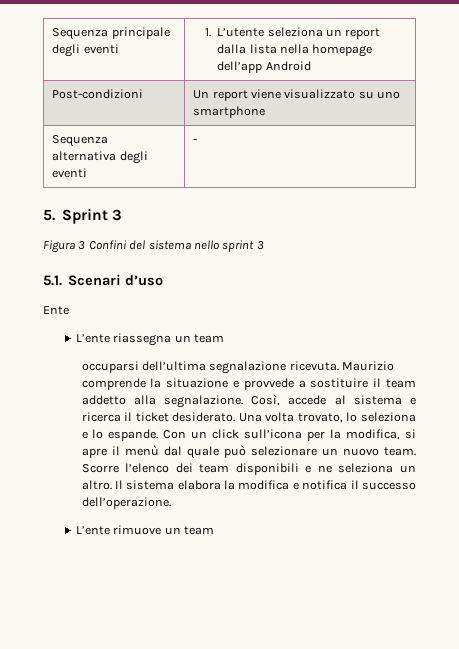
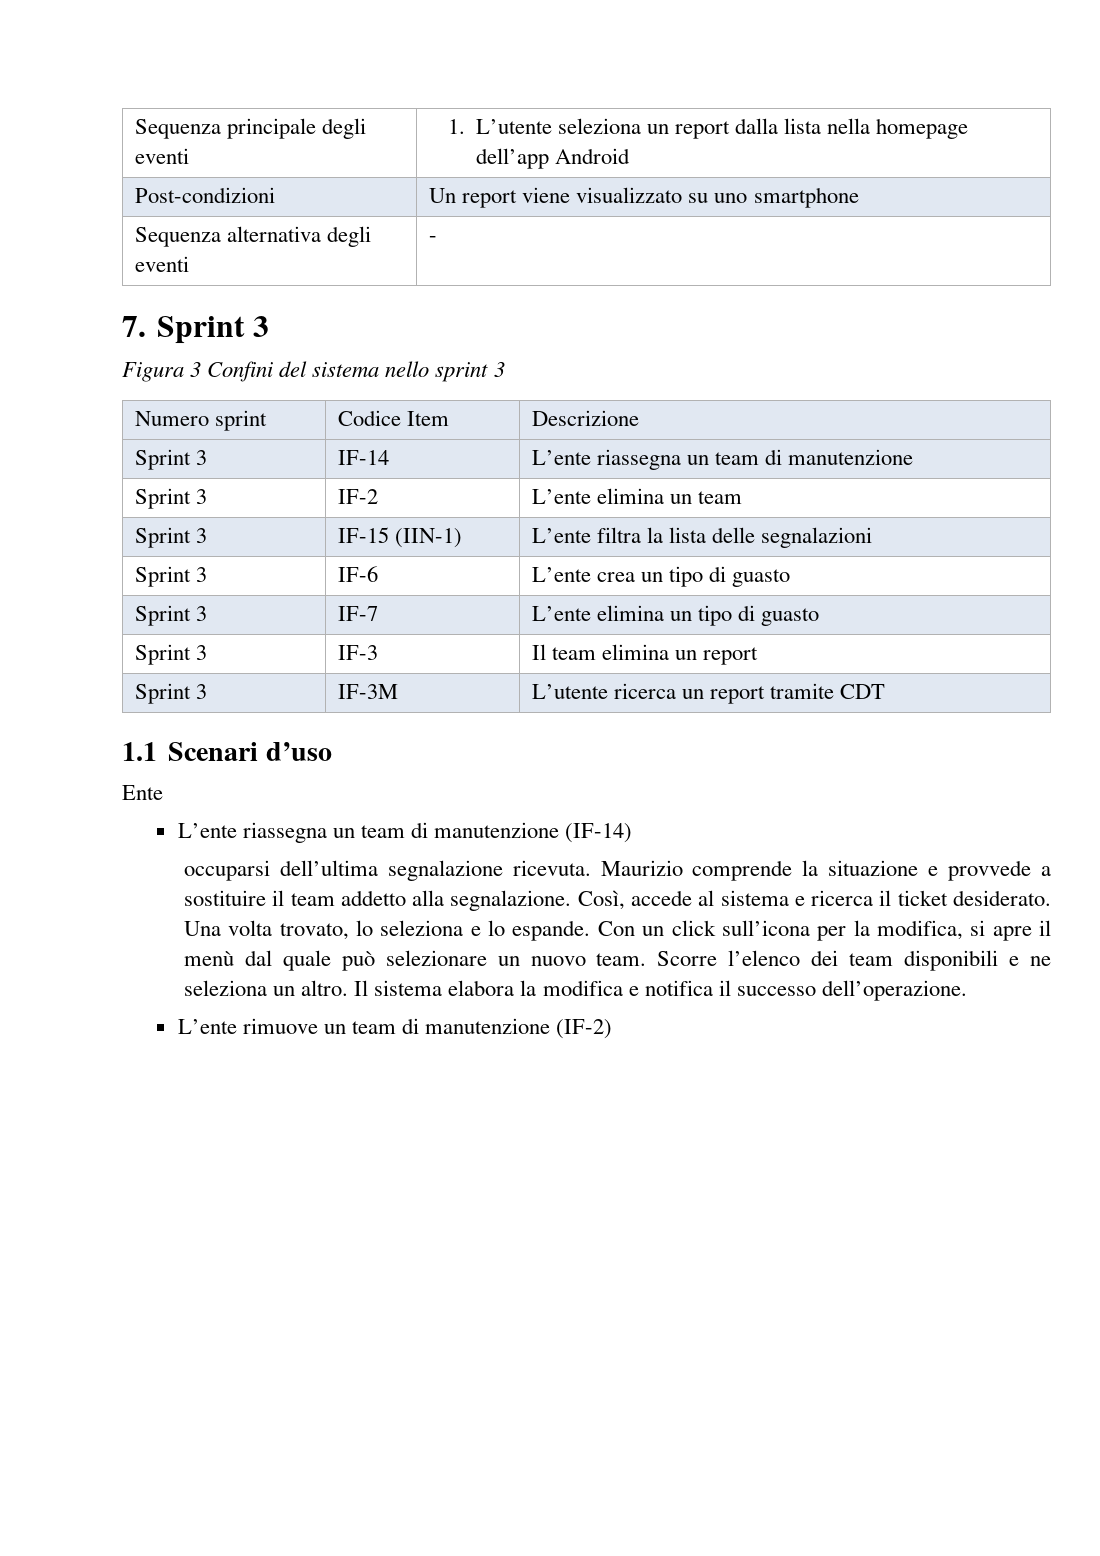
[43,209,55,221] 5. -> [122,316,146,337] 7.
[43,275,62,286] // 5.1. -> [135,410,268,431] [338,410,450,426] [532,410,640,426] [135,449,208,470] [338,450,390,465] [532,449,914,470] [135,488,208,509] [338,489,379,504] [532,488,743,504] [135,527,208,548] [338,527,463,548] [532,527,873,548] [135,566,208,587] [338,566,379,582] [532,566,791,587] [135,605,208,626] [338,606,379,621] [532,605,820,626] [135,644,208,665] [338,645,379,660] [532,644,759,665] [135,683,208,704] [338,684,399,699] [532,683,886,704] [122,742,157,761] // Numero sprint | Codice Item | Descrizione // Sprint 3 | IF-14 | L’ente riassegna un team di manutenzione // Sprint 3 | IF-2 | L’ente elimina un team // Sprint 3 | IF-15 (IIN-1) | L’ente filtra la lista delle segnalazioni // Sprint 3 | IF-6 | L’ente crea un tipo di guasto // Sprint 3 | IF-7 | L’ente elimina un tipo di guasto // Sprint 3 | IF-3 | Il team elimina un report // Sprint 3 | IF-3M | L’utente ricerca un report tramite CDT // 1.1
(225, 338) none -> [411,822,633,843] di manutenzione (IF-14)
(215, 530) none -> [402,1018,613,1039] di manutenzione (IF-2)

